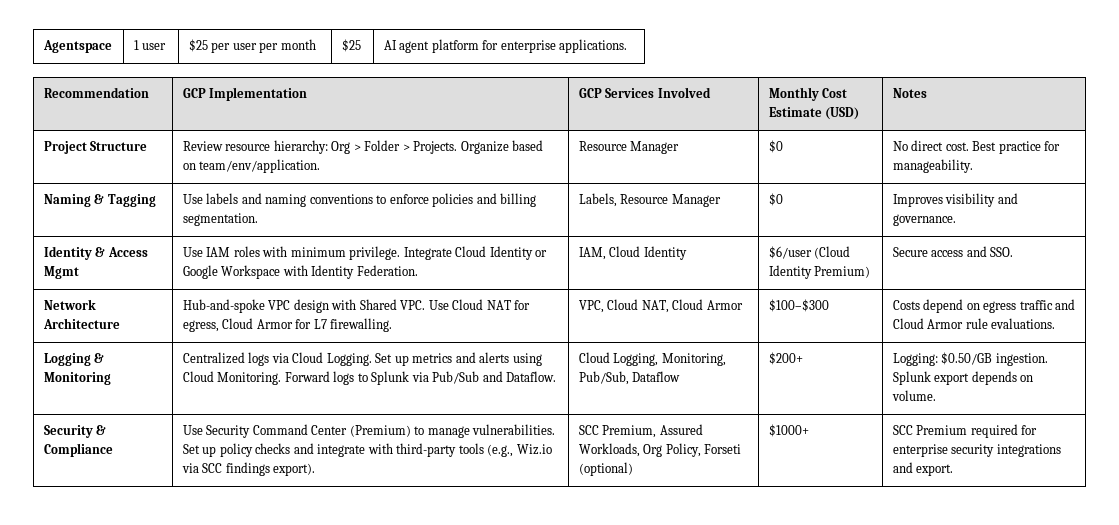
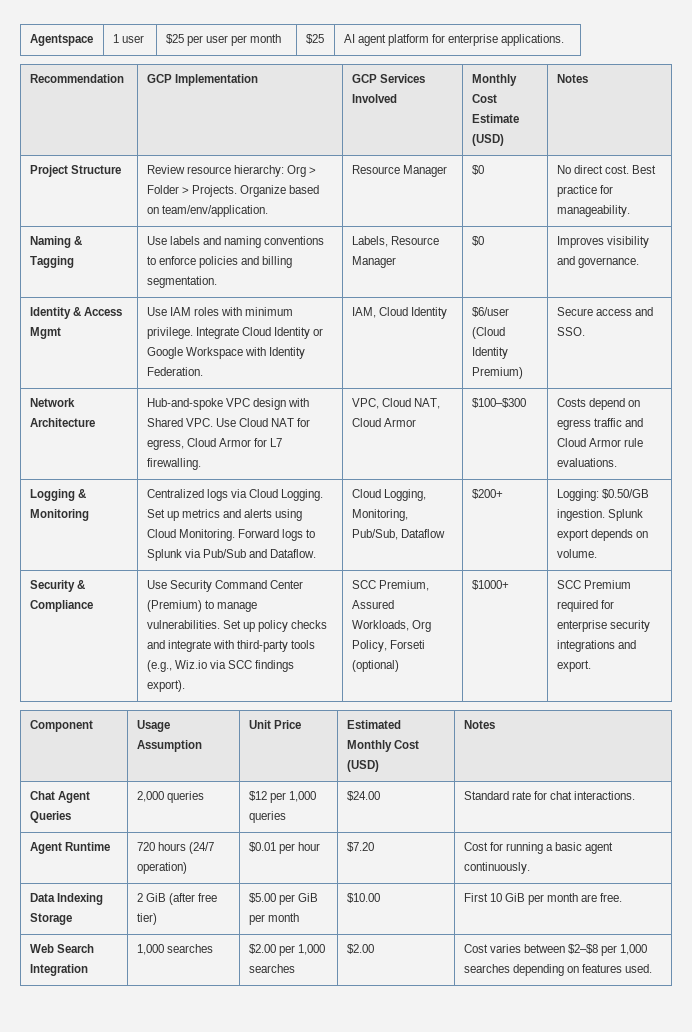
(954, 470) none -> [29,720,93,732] [136,720,170,732] [136,740,202,752] [248,720,301,729] [346,720,401,729] [346,740,419,752] [346,760,379,772] [463,720,495,729] [29,791,90,803] [29,811,71,823] [136,791,204,803] [248,791,317,803] [248,811,286,823] [346,791,380,801] [463,791,636,800] [29,842,110,854] [136,842,215,854] [136,862,187,874] [248,842,321,854] [346,842,374,852] [463,842,614,854] [463,862,530,874] [29,893,103,905] [29,913,72,925] [136,893,218,905] [136,913,157,925] [248,893,319,905] [248,913,299,925] [346,893,380,903] [463,893,623,905] [29,944,94,953] [29,964,88,976] [136,944,213,955] [248,944,326,956] [248,964,295,973] [346,944,374,954] [463,944,648,956] [463,964,653,976] // Component | Usage Assumption | Unit Price | Estimated Monthly Cost (USD) | Notes // Chat Agent Queries | 2,000 queries | $12 per 1,000 queries | $24.00 | Standard rate for chat interactions. // Agent Runtime | 720 hours (24/7 operation) | $0.01 per hour | $7.20 | Cost for running a basic agent continuously. // Data Indexing Storage | 2 GiB (after free tier) | $5.00 per GiB per month | $10.00 | First 10 GiB per month are free. // Web Search Integration | 1,000 searches | $2.00 per 1,000 searches | $2.00 | Cost varies between $2–$8 per 1,000 searches depending on features used.

